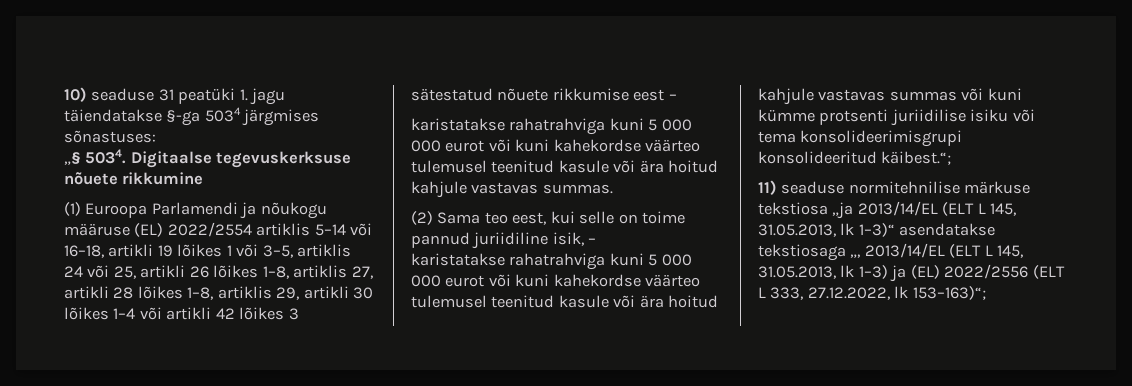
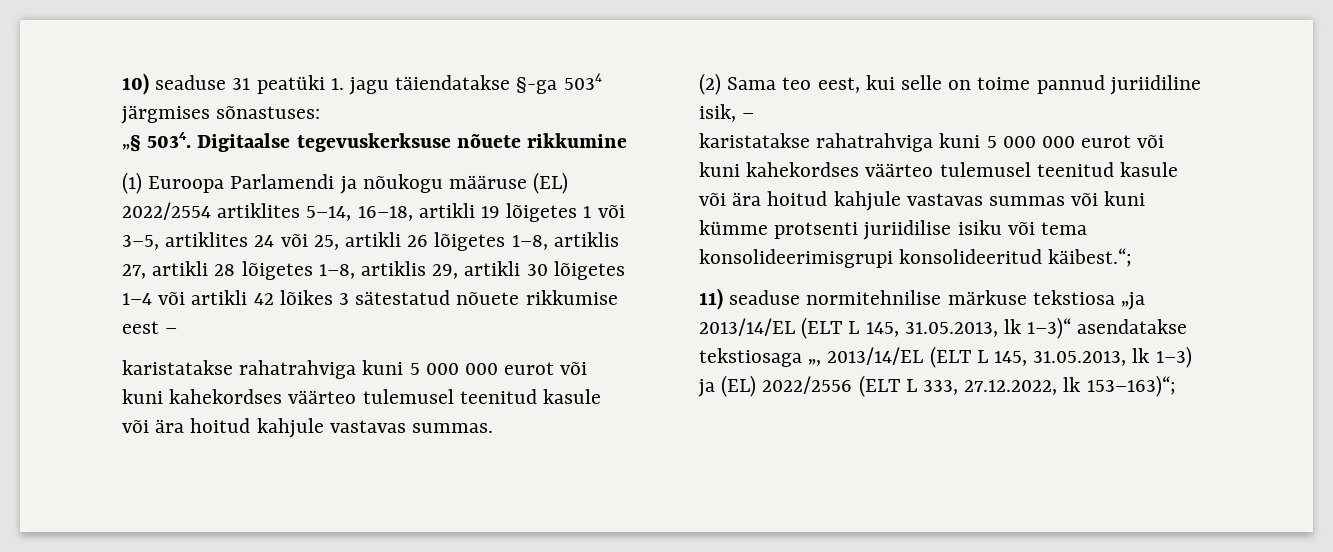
[256,223,373,236] artiklis 5–14 või -> [217,203,352,221] artiklites 5–14,
[177,244,223,257] lõikes -> [506,203,578,222] lõigetes
[297,244,352,257] artiklis -> [165,232,249,247] artiklites
[213,265,259,278] lõikes -> [434,232,506,251] lõigetes
[137,286,183,299] lõikes -> [241,261,313,280] lõigetes
[64,307,109,320] lõikes -> [553,261,625,280] lõigetes
[553,139,641,152] kahekordse -> [169,389,283,404] kahekordses
[553,274,641,287] kahekordse -> [746,162,860,177] kahekordses

